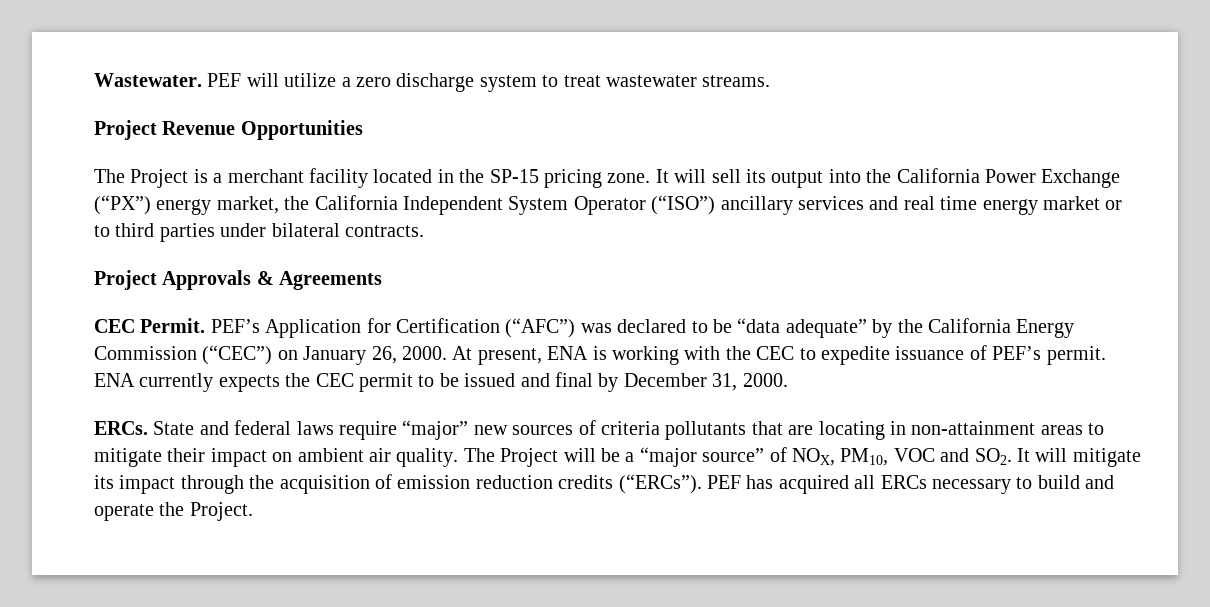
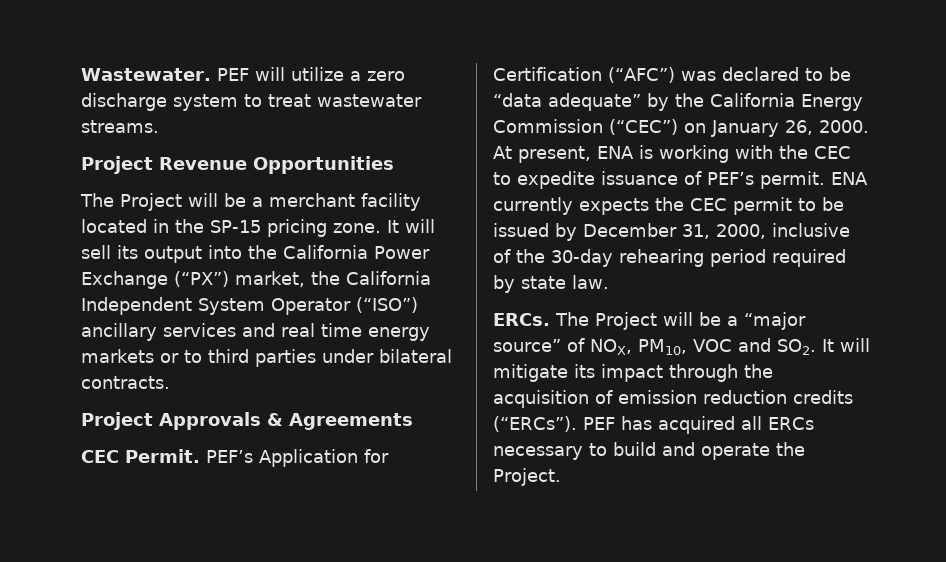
[193,169,208,183] is -> [188,193,246,207] will be
[156,199,212,215] energy -> (229, 279) none
[1042,196,1100,210] market -> [81,349,154,363] markets
[520,372,593,387] and final -> (549, 230) none
[742,373,788,387] [94,420,1105,440] [94,448,459,467] 2000. // ERCs. State and federal laws require “major” new sources of criteria pollutants that are locating in non-attainment areas to mitigate their impact on ambient air quality. -> [716,223,850,239] [493,249,846,267] [493,275,609,293] [493,313,550,326] 2000, inclusive of the 30-day rehearing period required by state law. // ERCs.

